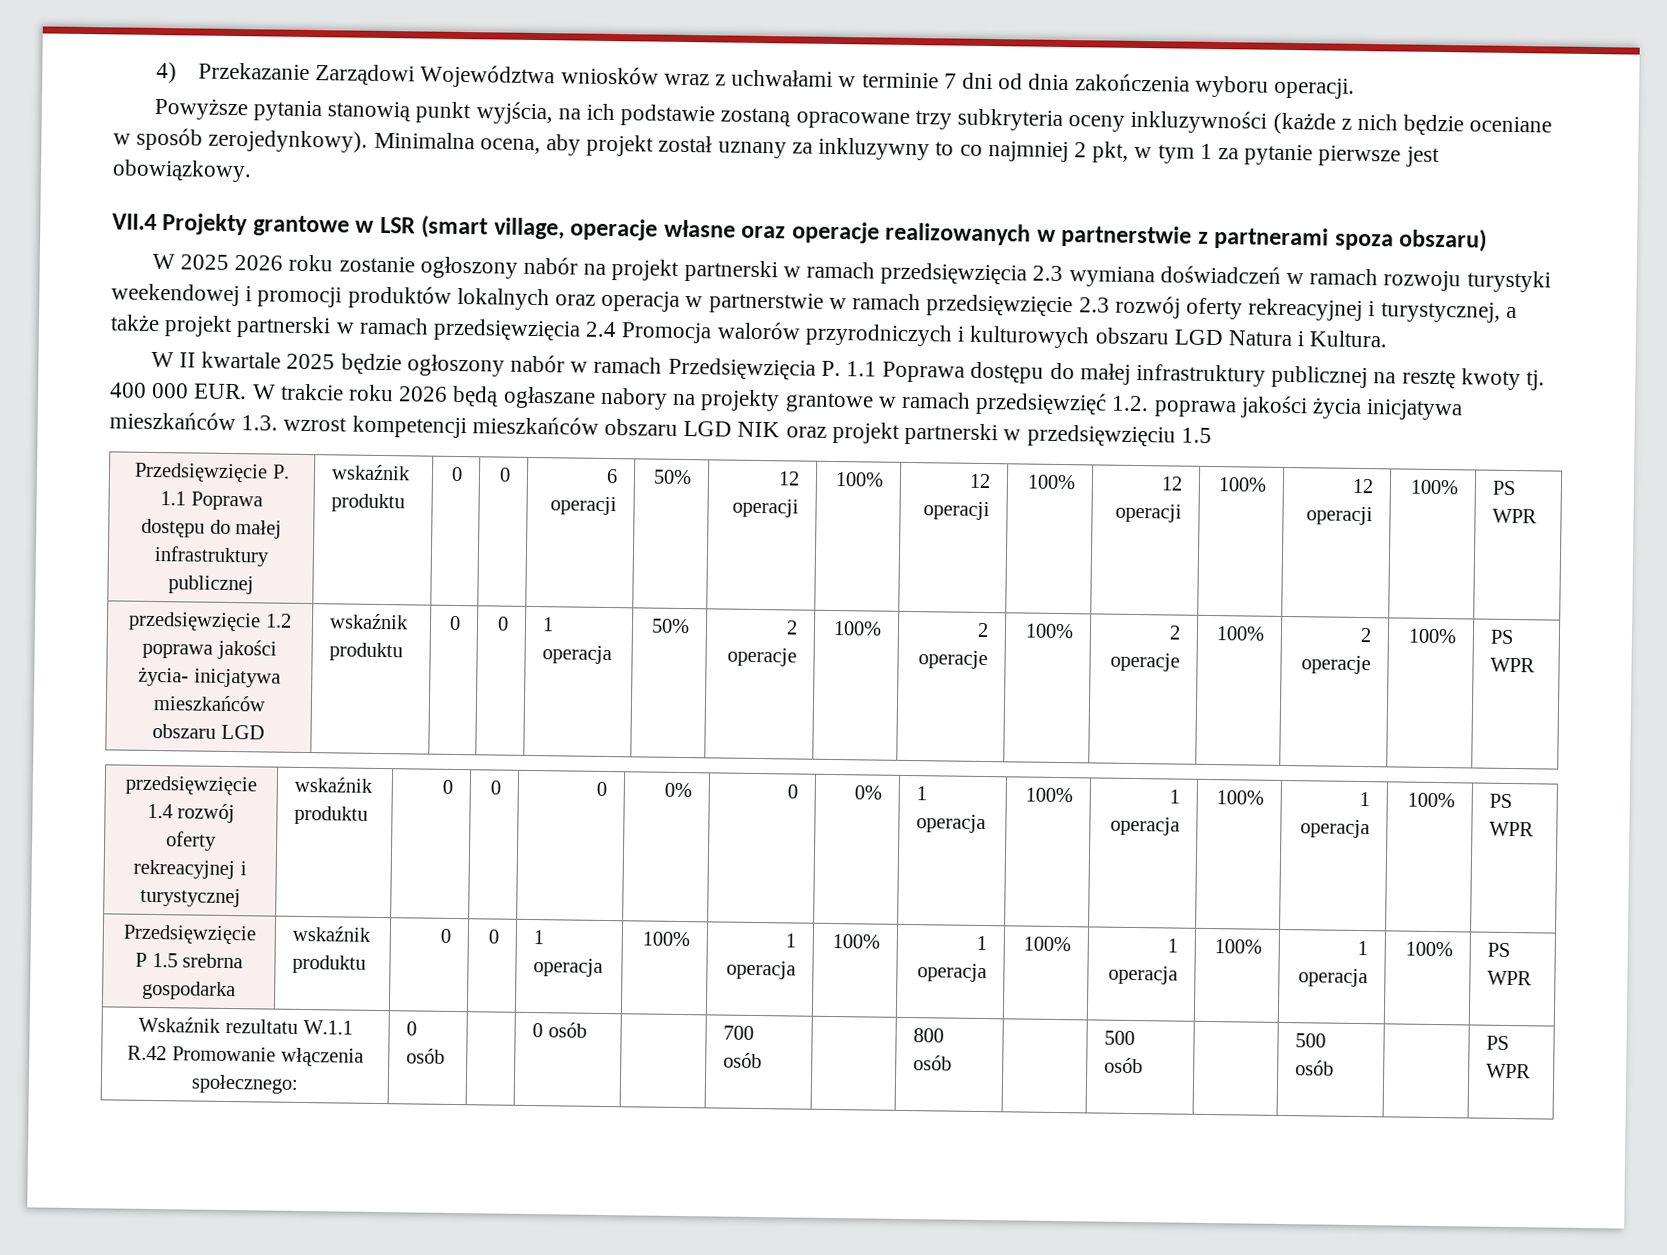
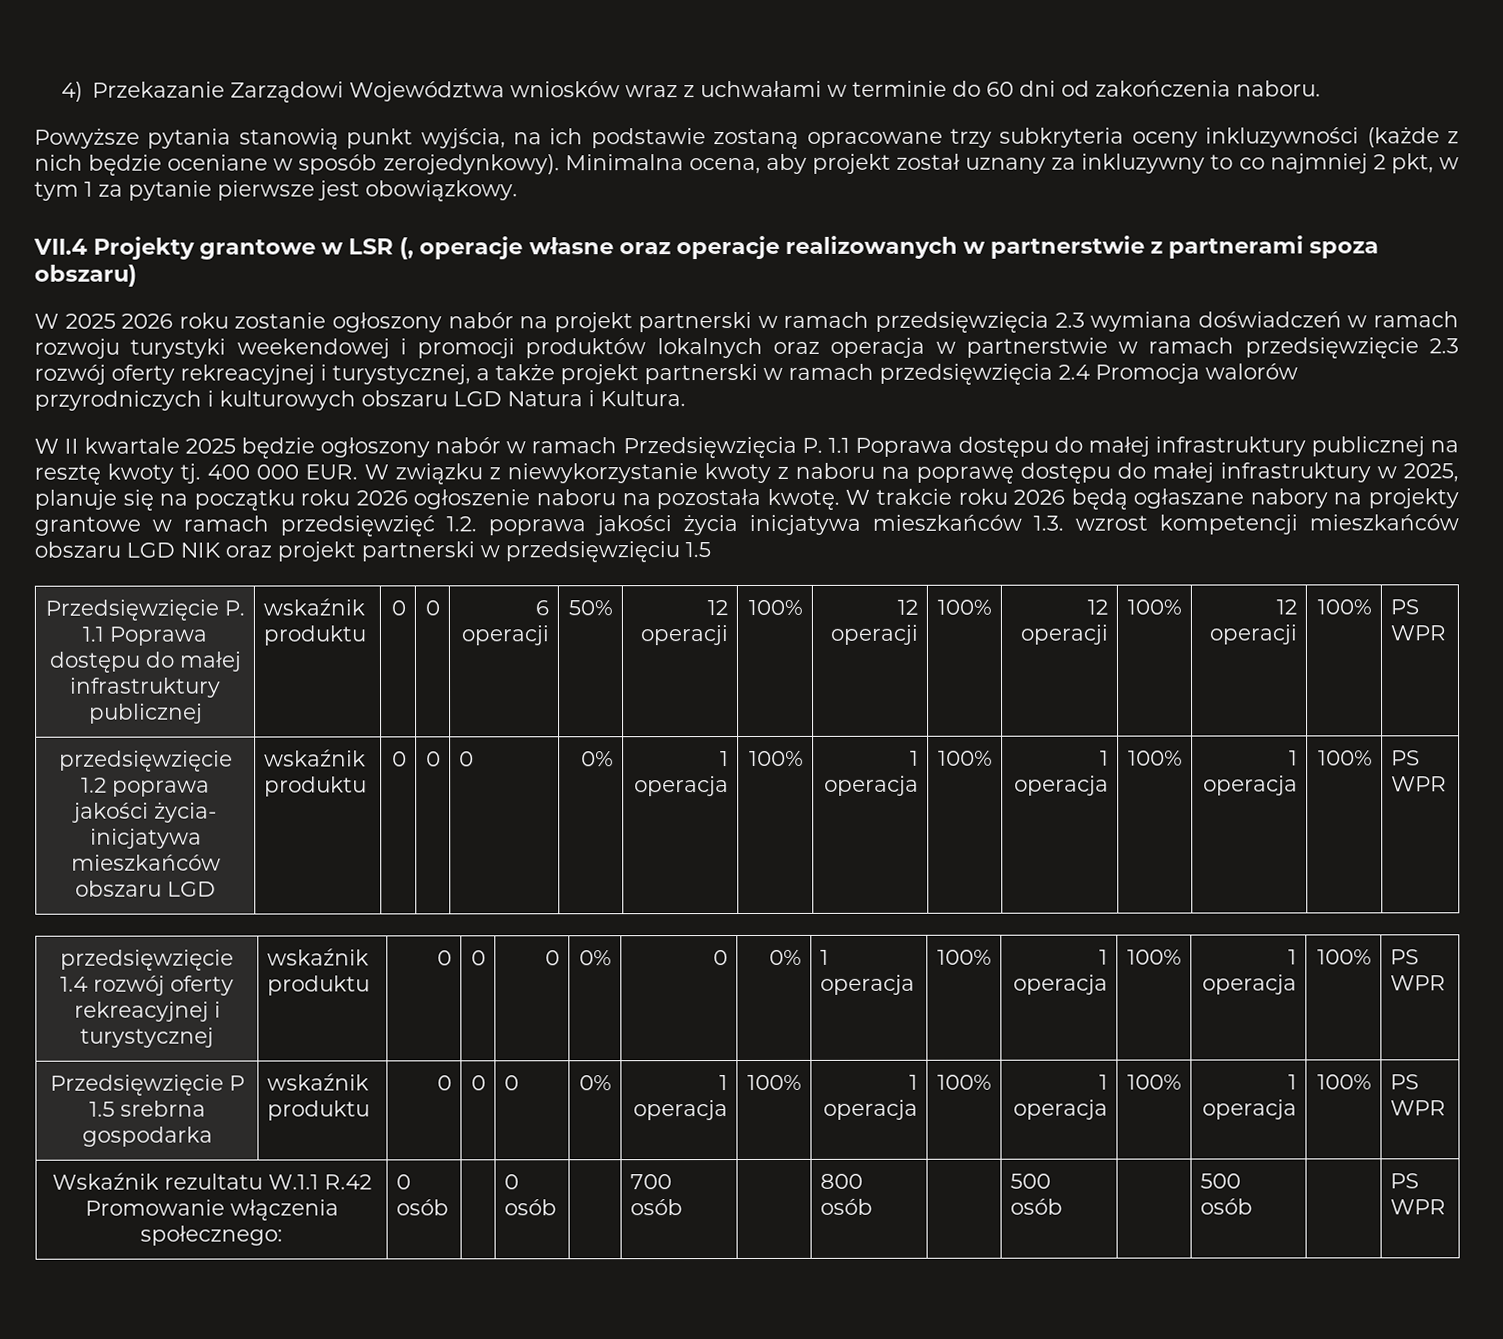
[943,72,1356,99] 7 dni od dnia zakończenia wyboru operacji. -> [952,80,1322,97] do 60 dni od zakończenia naboru.
[421,215,565,240] (smart village, -> [399,237,415,260] (,
(276, 392) none -> [395,462,1459,485] [34,488,871,511] związku z niewykorzystanie kwoty z naboru na poprawę dostępu do małej infrastruktury w 2025, planuje się na początku roku 2026 ogłoszenie naboru na pozostała kwotę. W
[542,617,555,632] [542,645,613,665] [650,618,690,634] [785,620,798,635] [726,647,797,667] [832,620,882,636] [976,622,989,638] [917,650,988,670] [1024,623,1074,639] [1168,625,1181,640] [1109,652,1180,672] [1215,626,1265,641] [1359,627,1372,643] [1300,655,1371,675] | 1 operacja | 50% | 2 operacje | 100% | 2 operacje | 100% | 2 operacje | 100% | 2 operacje -> [458,751,474,767] [581,751,615,767] [720,751,730,767] [634,776,730,797] [749,750,805,767] [910,750,920,766] [824,775,920,796] [938,750,994,766] [1100,750,1110,766] [1014,775,1110,796] [1128,750,1184,766] [1289,750,1299,766] [1203,775,1299,796] | 0 | 0% | 1 operacja | 100% | 1 operacja | 100% | 1 operacja | 100% | 1 operacja
[533,930,545,945] [533,958,604,977] [641,931,690,947] 1 operacja | 100% -> [503,1075,519,1091] [579,1075,613,1091] 0 | 0%

